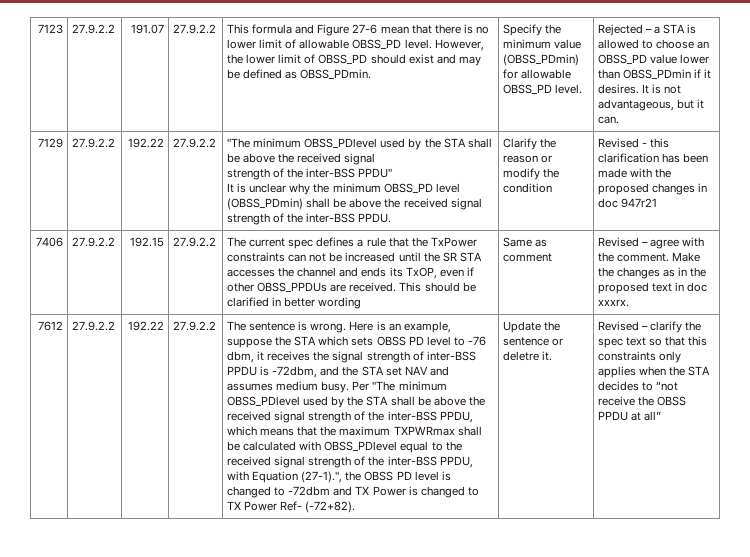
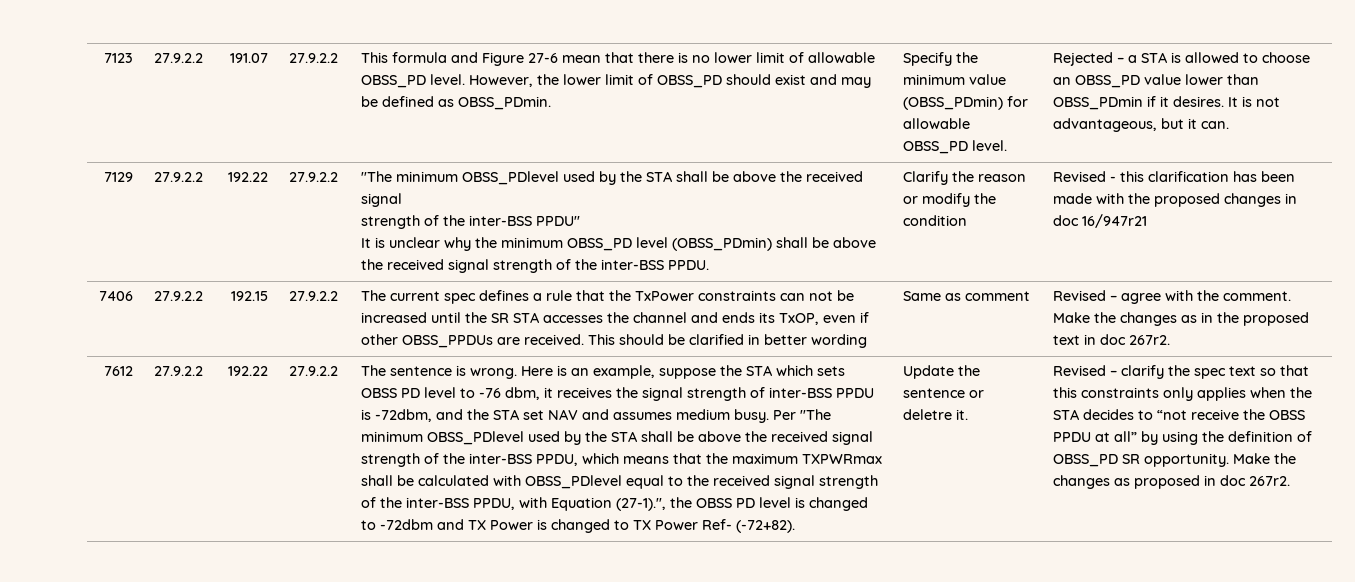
[621,198,658,208] 947r21 -> [1081,214,1147,228] 16/947r21
[597,299,629,307] xxxrx. -> [1128,335,1170,345] 267r2.
(662, 416) none -> [1140,431,1312,445] [1052,453,1296,467] [1052,475,1290,489] by using the definition of OBSS_PD SR opportunity. Make the changes as proposed in doc 267r2.

